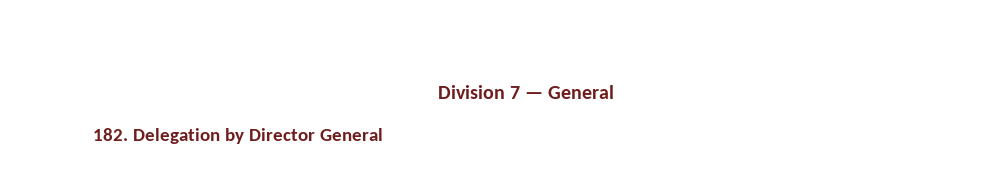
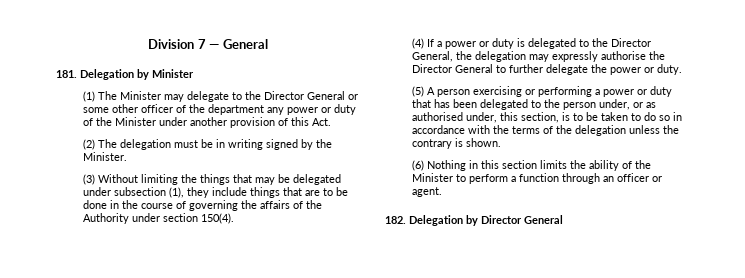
(615, 92) none -> [56,69,194,80] [82,91,358,102] [82,104,356,115] [82,117,331,128] [82,139,332,150] [82,152,127,161] [82,174,341,185] [82,187,348,198] [82,200,322,211] [82,213,234,224] [411,38,651,49] [411,51,665,62] [411,64,682,75] [411,86,672,97] [411,99,656,110] [411,112,682,123] [411,125,679,136] [411,138,501,149] [411,160,651,171] [411,173,662,184] [411,187,442,197] // 181. Delegation by Minister // (1) The Minister may delegate to the Director General or some other officer of the department any power or duty of the Minister under another provision of this Act. // (2) The delegation must be in writing signed by the Minister. // (3) Without limiting the things that may be delegated under subsection (1), they include things that are to be done in the course of governing the affairs of the Authority under section 150(4). // (4) If a power or duty is delegated to the Director General, the delegation may expressly authorise the Director General to further delegate the power or duty. // (5) A person exercising or performing a power or duty that has been delegated to the person under, or as authorised under, this section, is to be taken to do so in accordance with the terms of the delegation unless the contrary is shown. // (6) Nothing in this section limits the ability of the Minister to perform a function through an officer or agent.

